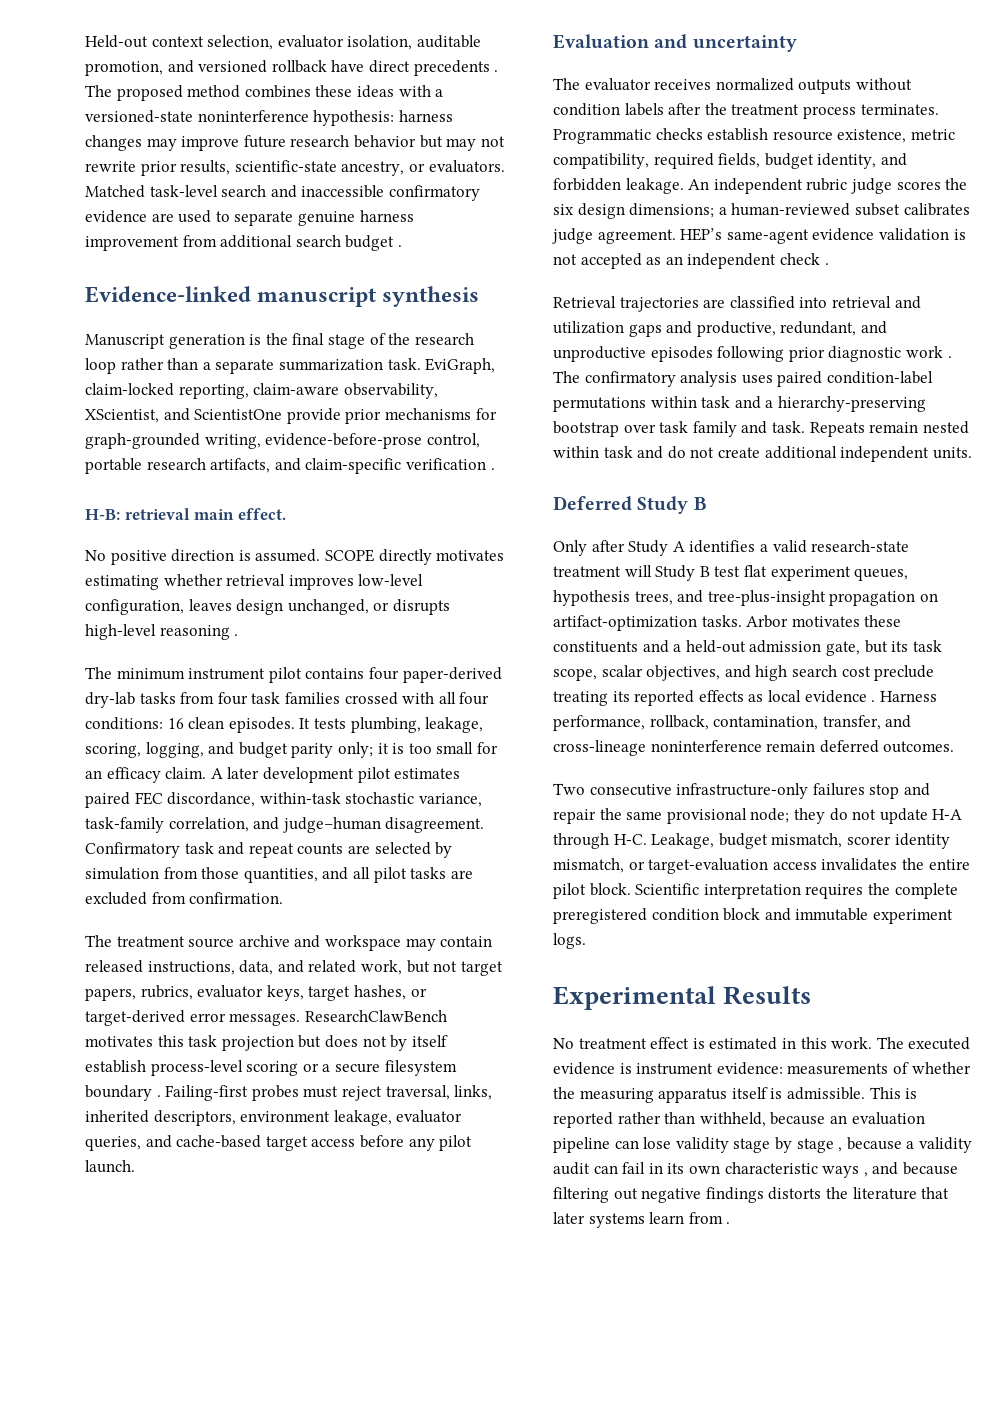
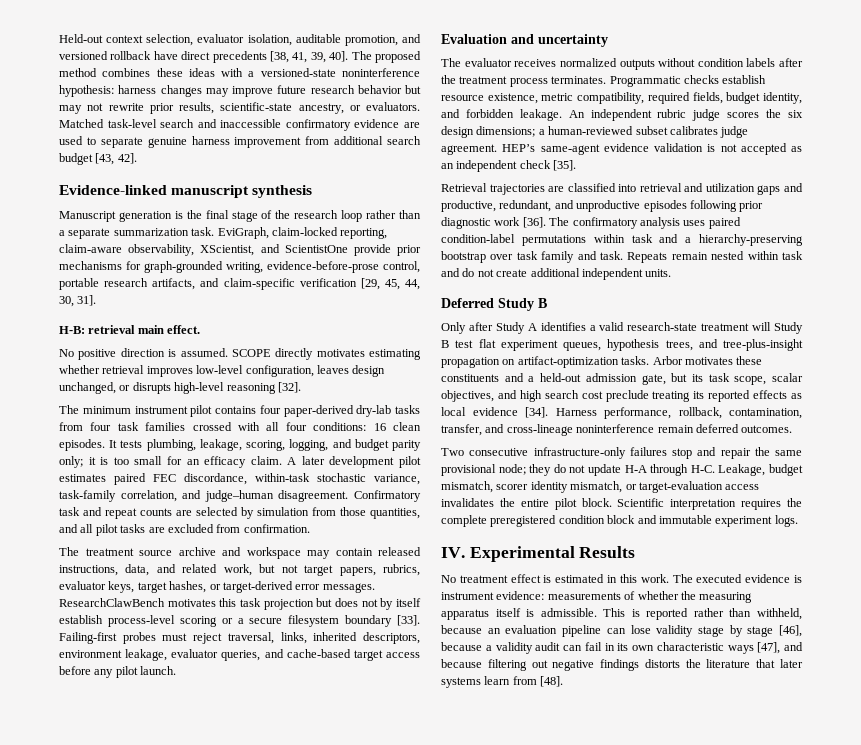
[494,70,499,72] . -> [270,51,349,63] [38, 41, 39, 40].
[397,245,402,247] . -> [95,153,137,165] [43, 42].
[490,468,495,470] . -> [360,278,420,290] [59,295,97,307] [29, 45, 44, 30, 31].
[234,634,239,636] . -> [277,382,301,393] [32].
[156,1095,161,1097] . -> [397,615,420,626] [33].
[824,263,829,265] . -> [553,160,577,171] [35].
[947,356,952,358] . -> [522,217,546,228] [36].
[871,700,876,702] . -> [525,407,548,418] [34].
(586, 941) none -> [441,547,465,558] IV.
[838,1147,843,1152] , -> [779,625,802,637] [46],
[863,1172,868,1177] , -> [757,642,781,654] [47],
[726,1222,731,1224] . -> [540,676,564,687] [48].

